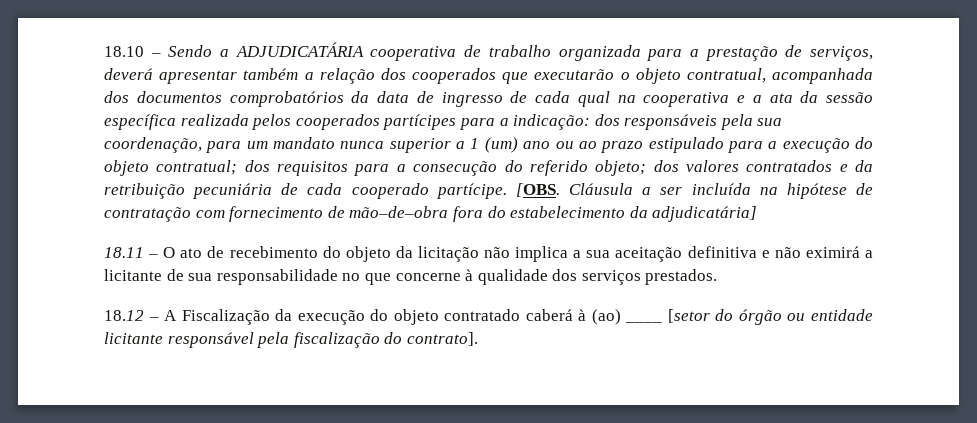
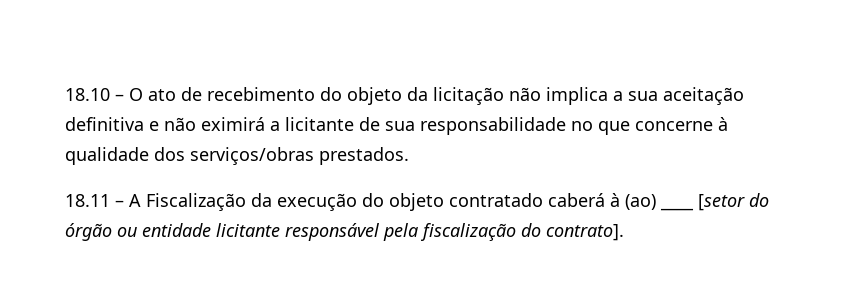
[168,42,874,61] [104,68,873,84] [104,91,873,107] [104,114,783,130] [104,137,874,153] [104,160,873,176] [104,183,874,199] [104,206,758,222] [104,247,159,258] Sendo a ADJUDICATÁRIA cooperativa de trabalho organizada para a prestação de serviços, deverá apresentar também a relação dos cooperados que executarão o objeto contratual, acompanhada dos documentos comprobatórios da data de ingresso de cada qual na cooperativa e a ata da sessão específica realizada pelos cooperados partícipes para a indicação: dos responsáveis pela sua coordenação, para um mandato nunca superior a 1 (um) ano ou ao prazo estipulado para a execução do objeto contratual; dos requisitos para a consecução do referido objeto; dos valores contratados e da retribuição pecuniária de cada cooperado partícipe. [OBS. Cláusula a ser incluída na hipótese de contratação com fornecimento de mão–de–obra fora do estabelecimento da adjudicatária] // 18.11 – -> (124, 97) none
[581,270,641,285] serviços -> [190,147,314,165] serviços/obras
[104,310,144,321] 18.12 -> [65,194,110,207] 18.11

